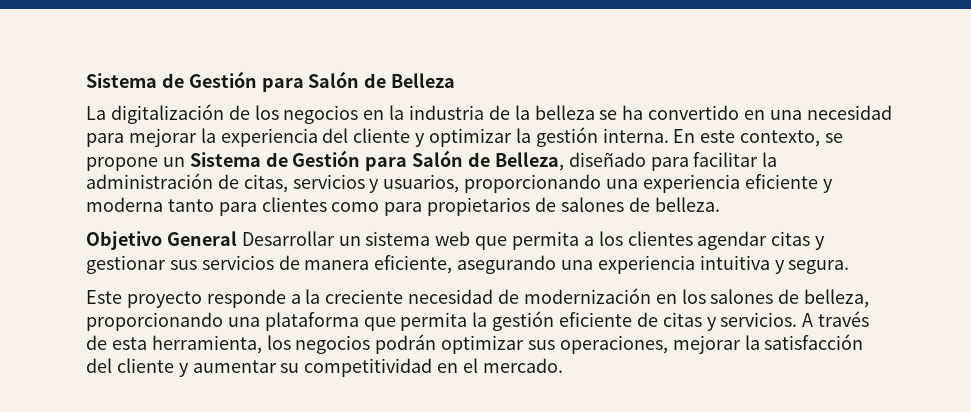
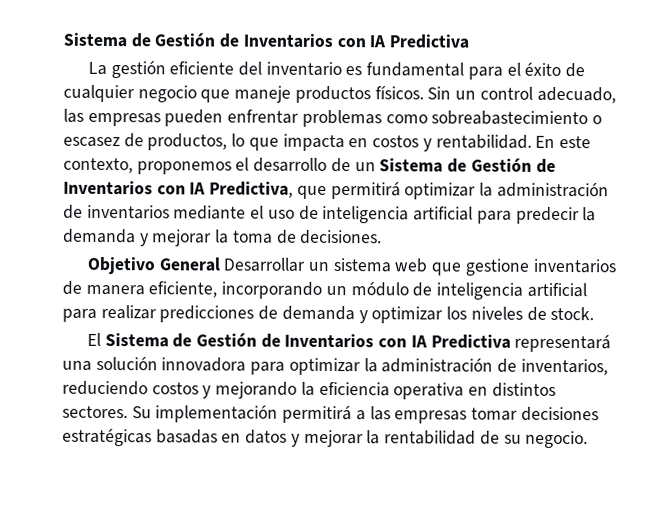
[86,71,456,92] [86,104,892,124] [86,127,844,147] [86,150,778,171] [86,173,833,193] [86,197,720,216] Sistema de Gestión para Salón de Belleza // La digitalización de los negocios en la industria de la belleza se ha convertido en una necesidad para mejorar la experiencia del cliente y optimizar la gestión interna. En este contexto, se propone un Sistema de Gestión para Salón de Belleza, diseñado para facilitar la administración de citas, servicios y usuarios, proporcionando una experiencia eficiente y moderna tanto para clientes como para propietarios de salones de belleza. -> [63,32,470,49] [87,60,586,80] [63,84,616,104] [63,108,603,128] [63,133,591,152] [63,157,556,175] [63,180,609,200] [63,204,597,225] [63,228,383,247] Sistema de Gestión de Inventarios con IA Predictiva // La gestión eficiente del inventario es fundamental para el éxito de cualquier negocio que maneje productos físicos. Sin un control adecuado, las empresas pueden enfrentar problemas como sobreabastecimiento o escasez de productos, lo que impacta en costos y rentabilidad. En este contexto, proponemos el desarrollo de un Sistema de Gestión de Inventarios con IA Predictiva, que permitirá optimizar la administración de inventarios mediante el uso de inteligencia artificial para predecir la demanda y mejorar la toma de decisiones.
[512,231,826,250] [86,255,850,274] [86,288,870,308] [86,311,870,331] [86,334,864,354] [86,358,563,377] permita a los clientes agendar citas y gestionar sus servicios de manera eficiente, asegurando una experiencia intuitiva y segura. // Este proyecto responde a la creciente necesidad de modernización en los salones de belleza, proporcionando una plataforma que permita la gestión eficiente de citas y servicios. A través de esta herramienta, los negocios podrán optimizar sus operaciones, mejorar la satisfacción del cliente y aumentar su competitividad en el mercado. -> [464,258,616,276] [62,280,587,300] [62,304,595,324] [86,332,612,353] [62,355,608,376] [62,380,556,400] [62,404,599,424] [62,427,589,449] gestione inventarios de manera eficiente, incorporando un módulo de inteligencia artificial para realizar predicciones de demanda y optimizar los niveles de stock. // El Sistema de Gestión de Inventarios con IA Predictiva representará una solución innovadora para optimizar la administración de inventarios, reduciendo costos y mejorando la eficiencia operativa en distintos sectores. Su implementación permitirá a las empresas tomar decisiones estratégicas basadas en datos y mejorar la rentabilidad de su negocio.

